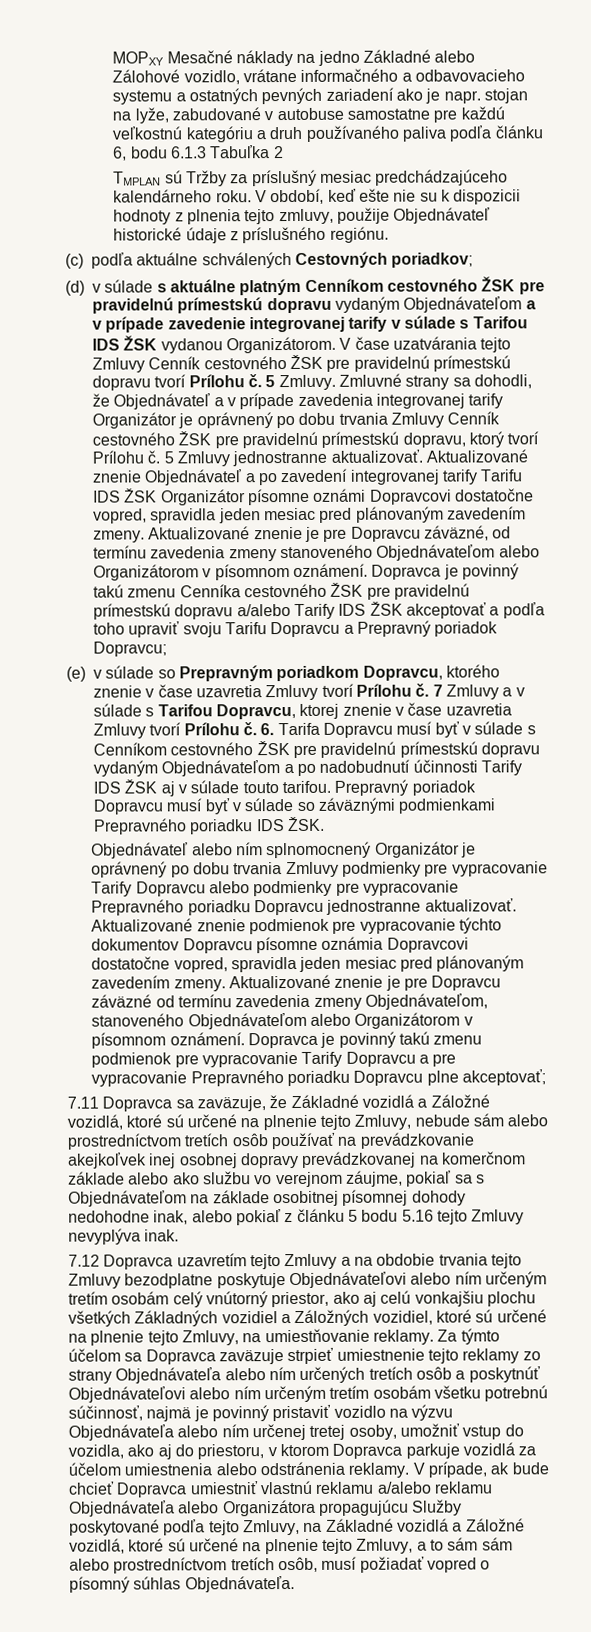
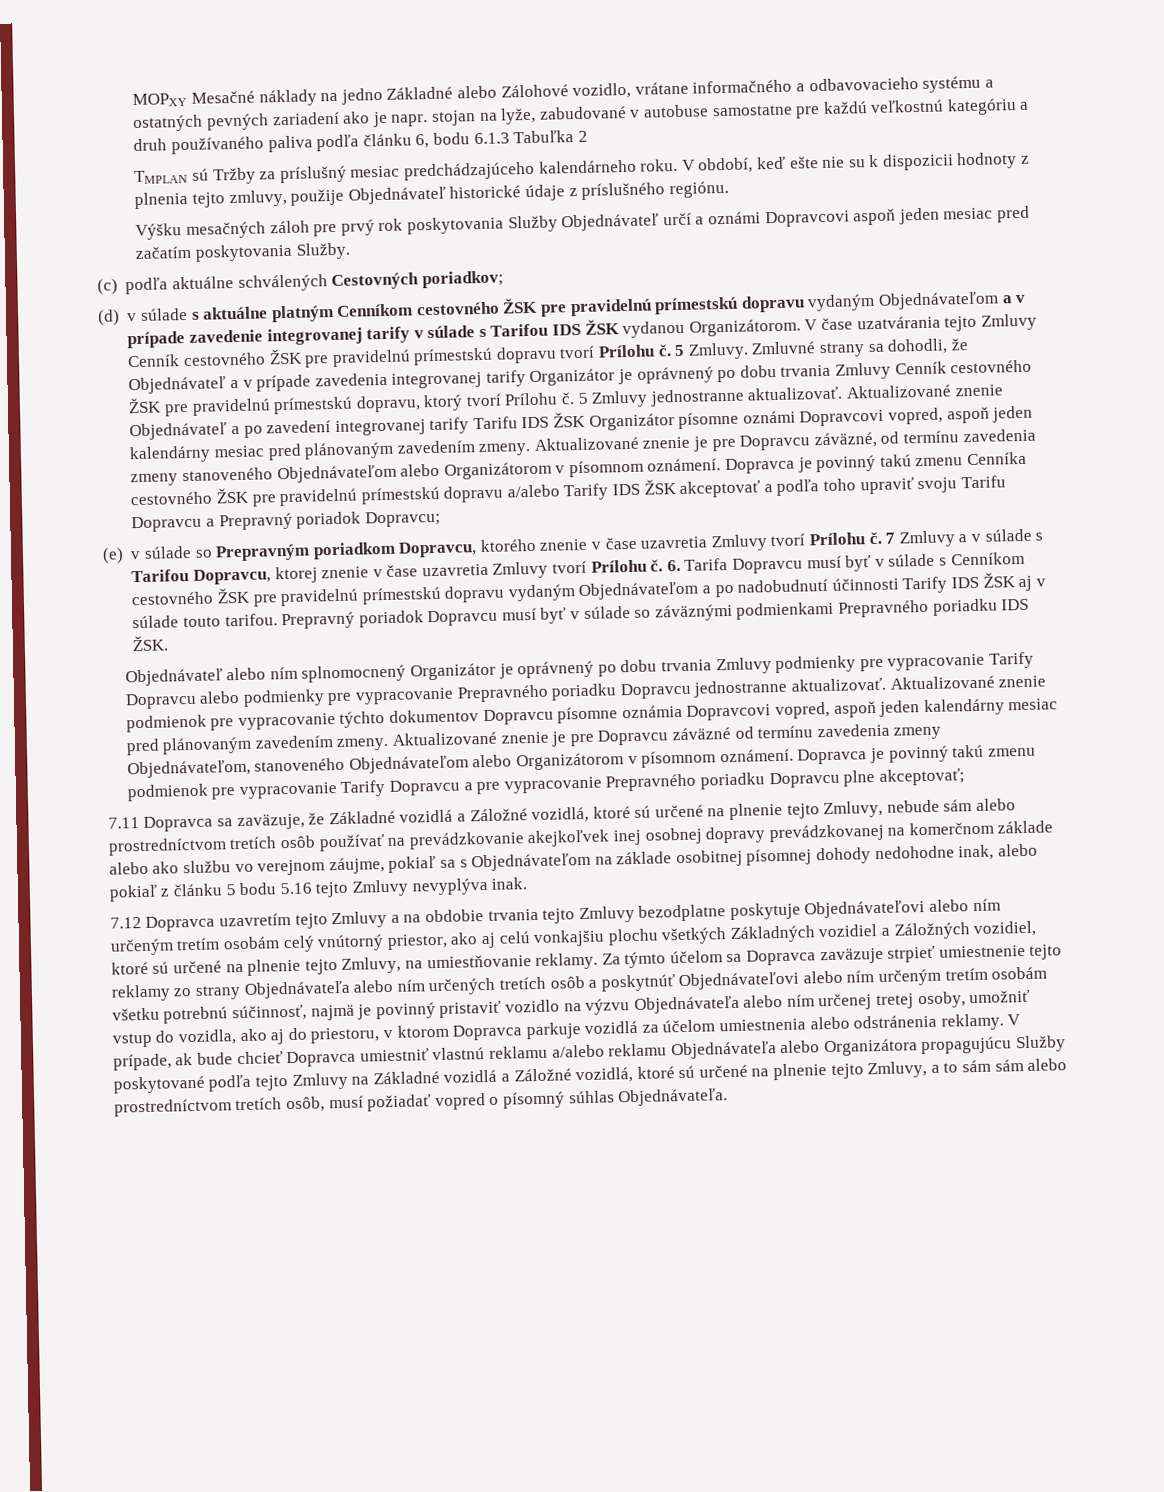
[112,90,173,105] systemu -> [922,75,982,93] systému
(389, 234) none -> [135,205,1030,241] [135,242,351,262] // Výšku mesačných záloh pre prvý rok poskytovania Služby Objednávateľ určí a oznámi Dopravcovi aspoň jeden mesiac pred začatím poskytovania Služby.
[455,488,535,502] [93,508,261,524] dostatočne vopred, spravidla jeden -> [887,405,1034,425] [129,445,212,464] vopred, aspoň jeden kalendárny
[91,956,342,973] dostatočne vopred, spravidla jeden -> [774,698,1005,720] vopred, aspoň jeden kalendárny
[243,1519,301,1536] Zmluvy, -> [291,1072,348,1090] Zmluvy

